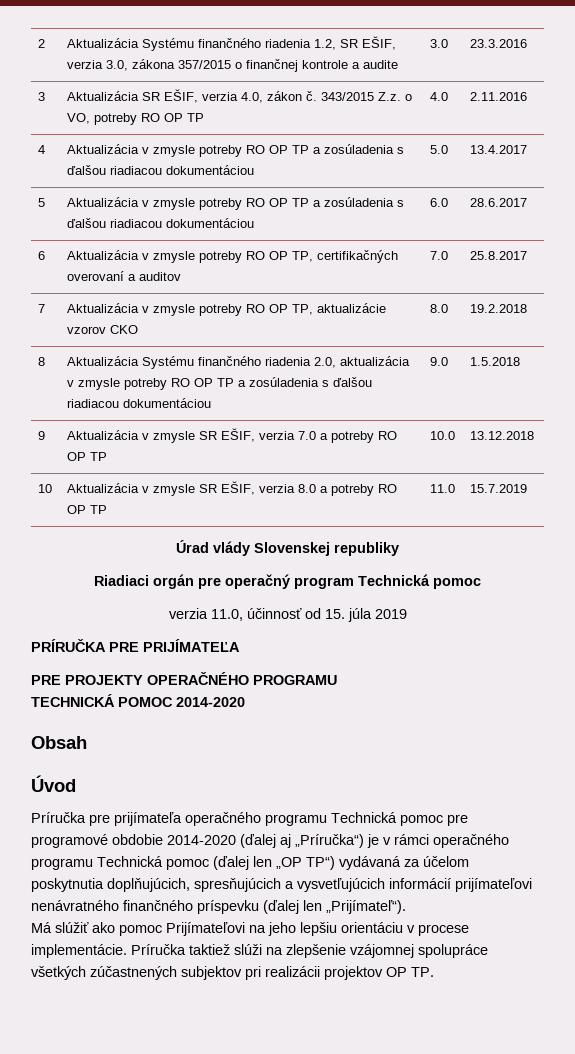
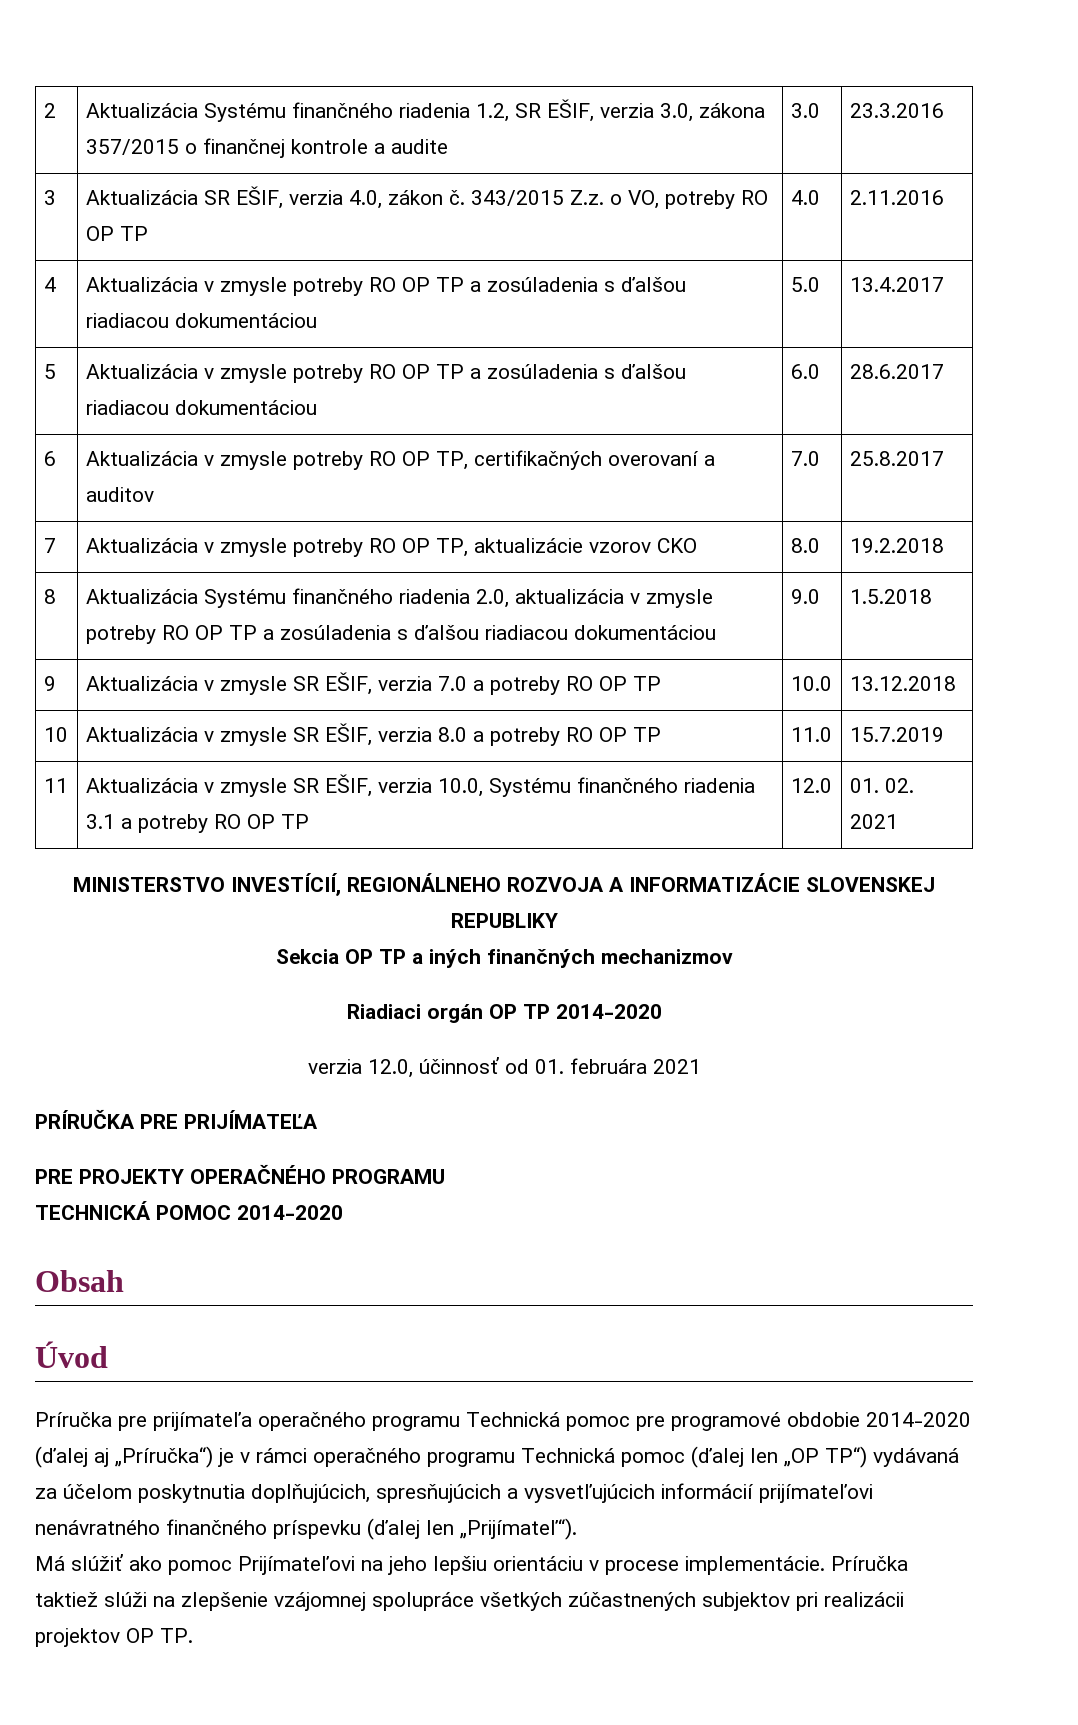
[176,540,399,556] [94,574,481,589] [168,608,243,621] // Úrad vlády Slovenskej republiky // Riadiaci orgán pre operačný program Technická pomoc // verzia 11.0, -> [43,778,68,793] [85,774,755,797] [85,814,309,833] [790,778,832,793] [849,778,914,793] [849,814,898,829] [73,873,935,896] [450,913,558,928] [275,949,733,968] [346,1004,662,1023] [307,1059,413,1078] // 11 | Aktualizácia v zmysle SR EŠIF, verzia 10.0, Systému finančného riadenia 3.1 a potreby RO OP TP | 12.0 | 01. 02. 2021 // MINISTERSTVO INVESTÍCIÍ, REGIONÁLNEHO ROZVOJA A INFORMATIZÁCIE SLOVENSKEJ REPUBLIKY // Sekcia OP TP a iných finančných mechanizmov // Riadiaci orgán OP TP 2014-2020 // verzia 12.0,
[324,608,407,622] 15. júla 2019 -> [534,1058,701,1074] 01. februára 2021

